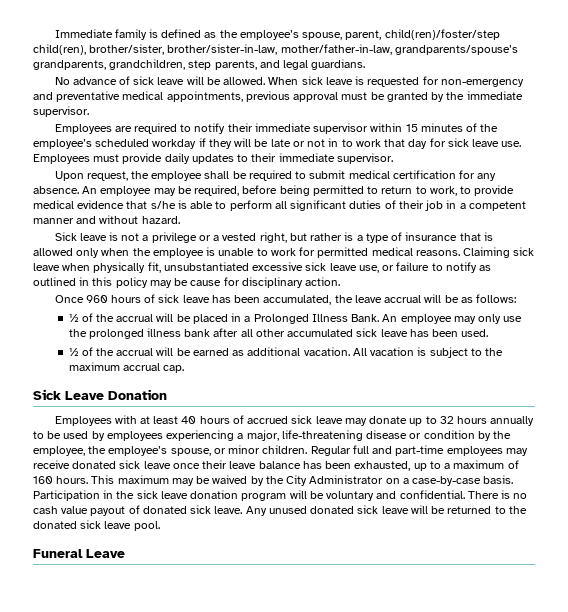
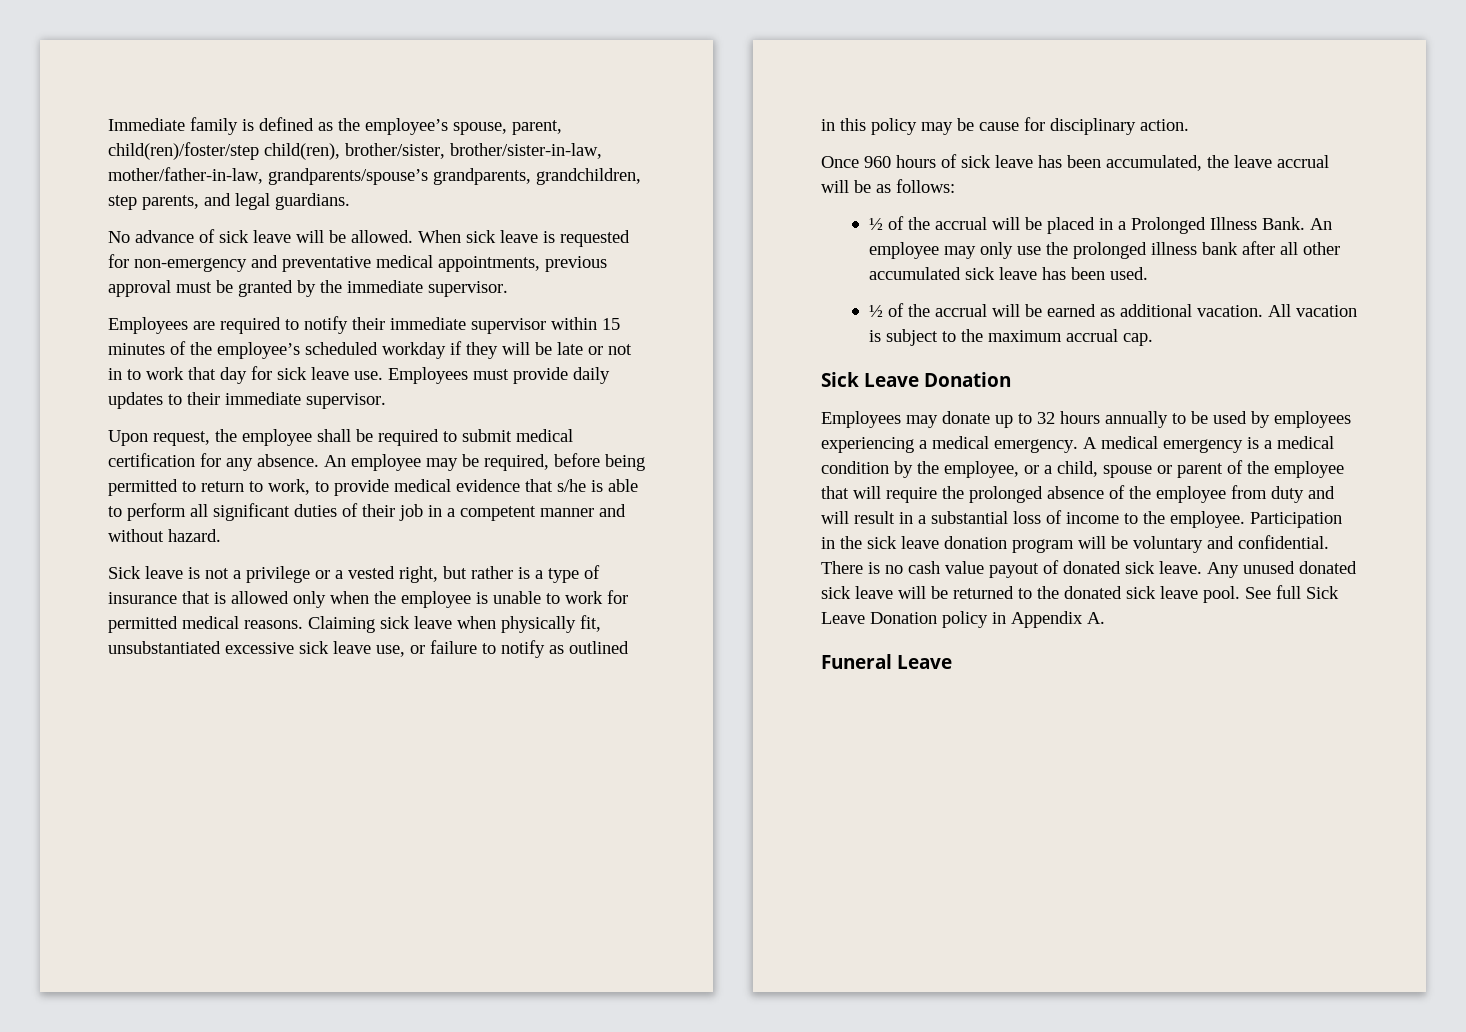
[114,415,343,424] with at least 40 hours of accrued sick leave -> (901, 419) none
[246,430,512,441] [33,445,528,456] [33,460,519,471] [33,475,514,486] major, life-threatening disease or condition by the employee, the employee’s spouse, or minor children. Regular full and part-time employees may receive donated sick leave once their leave balance has been exhausted, up to a maximum of 160 hours. This maximum may be waived by the City Administrator on a case-by-case basis. -> [932,436,1334,453] [821,460,1344,478] [821,485,1335,503] [821,510,1245,528] medical emergency. A medical emergency is a medical condition by the employee, or a child, spouse or parent of the employee that will require the prolonged absence of the employee from duty and will result in a substantial loss of income to the employee.
(160, 526) none -> [1245,585,1339,599] [821,611,1105,628] See full Sick Leave Donation policy in Appendix A.

